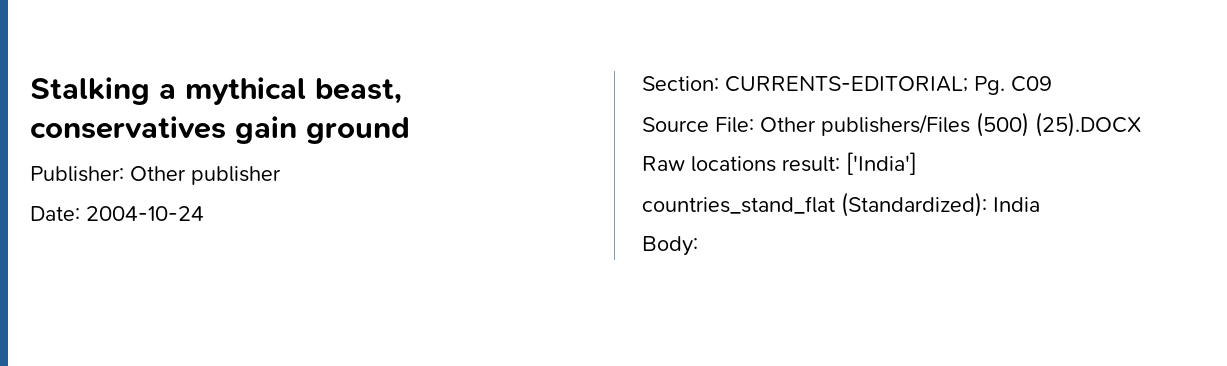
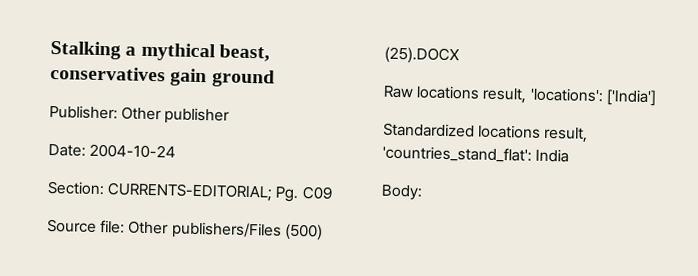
[715,117,754,133] File: -> [100,220,126,234] file:
[782,156,840,172] result: -> [482,87,604,104] result, 'locations':
[642,192,987,217] countries_stand_flat (Standardized): -> [383,122,589,143] [382,145,532,163] Standardized locations result, 'countries_stand_flat':

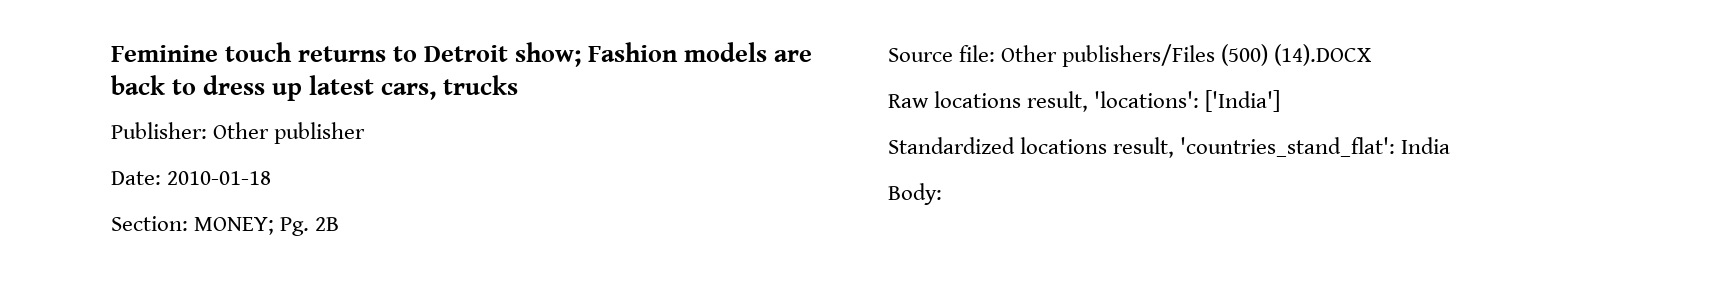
[50,40,270,62] [50,65,275,88] Stalking a mythical beast, conservatives gain ground -> [111,42,813,67] [111,75,519,101] Feminine touch returns to Detroit show; Fashion models are back to dress up latest cars, trucks
[89,143,177,159] 2004-10-24 -> [167,171,272,185] 2010-01-18
[107,182,334,203] CURRENTS-EDITORIAL; Pg. C09 -> [194,217,340,236] MONEY; Pg. 2B
[384,46,460,65] (25).DOCX -> [1274,44,1372,66] (14).DOCX

